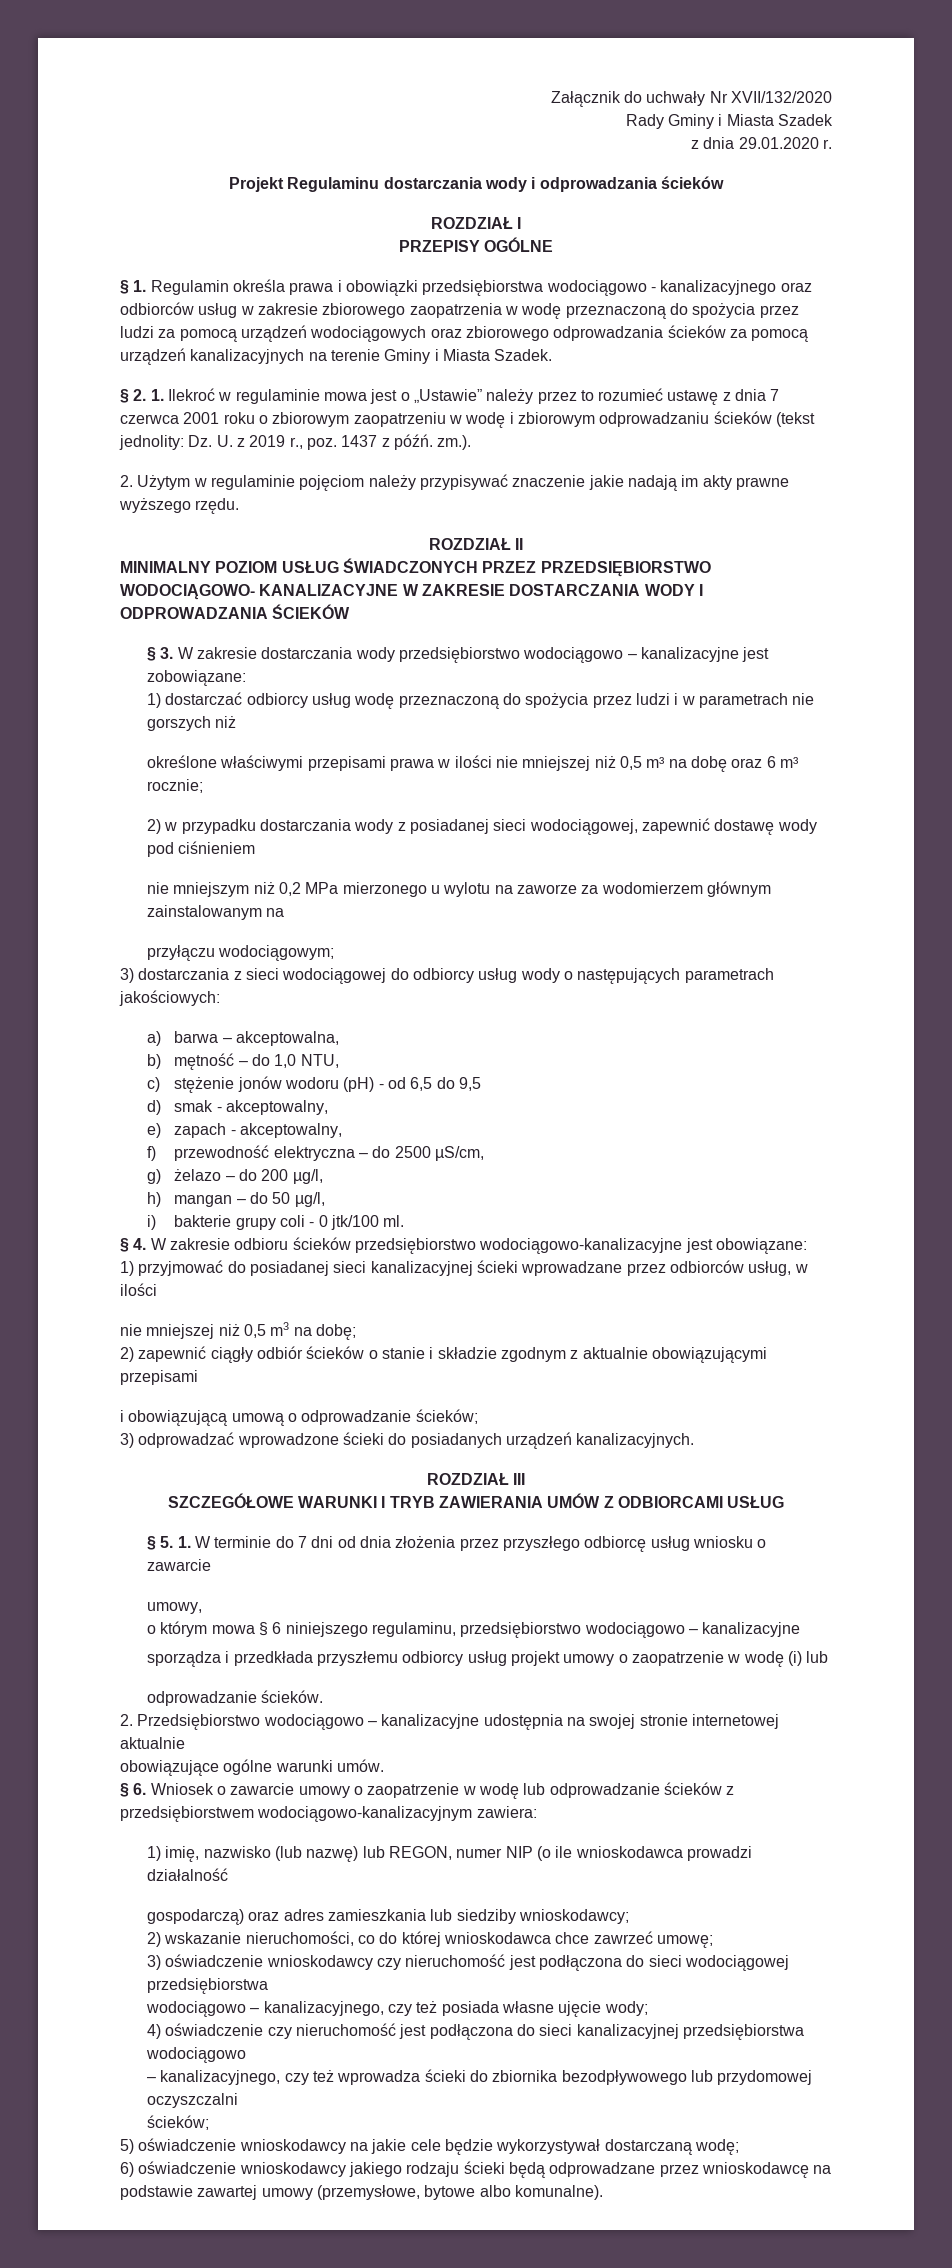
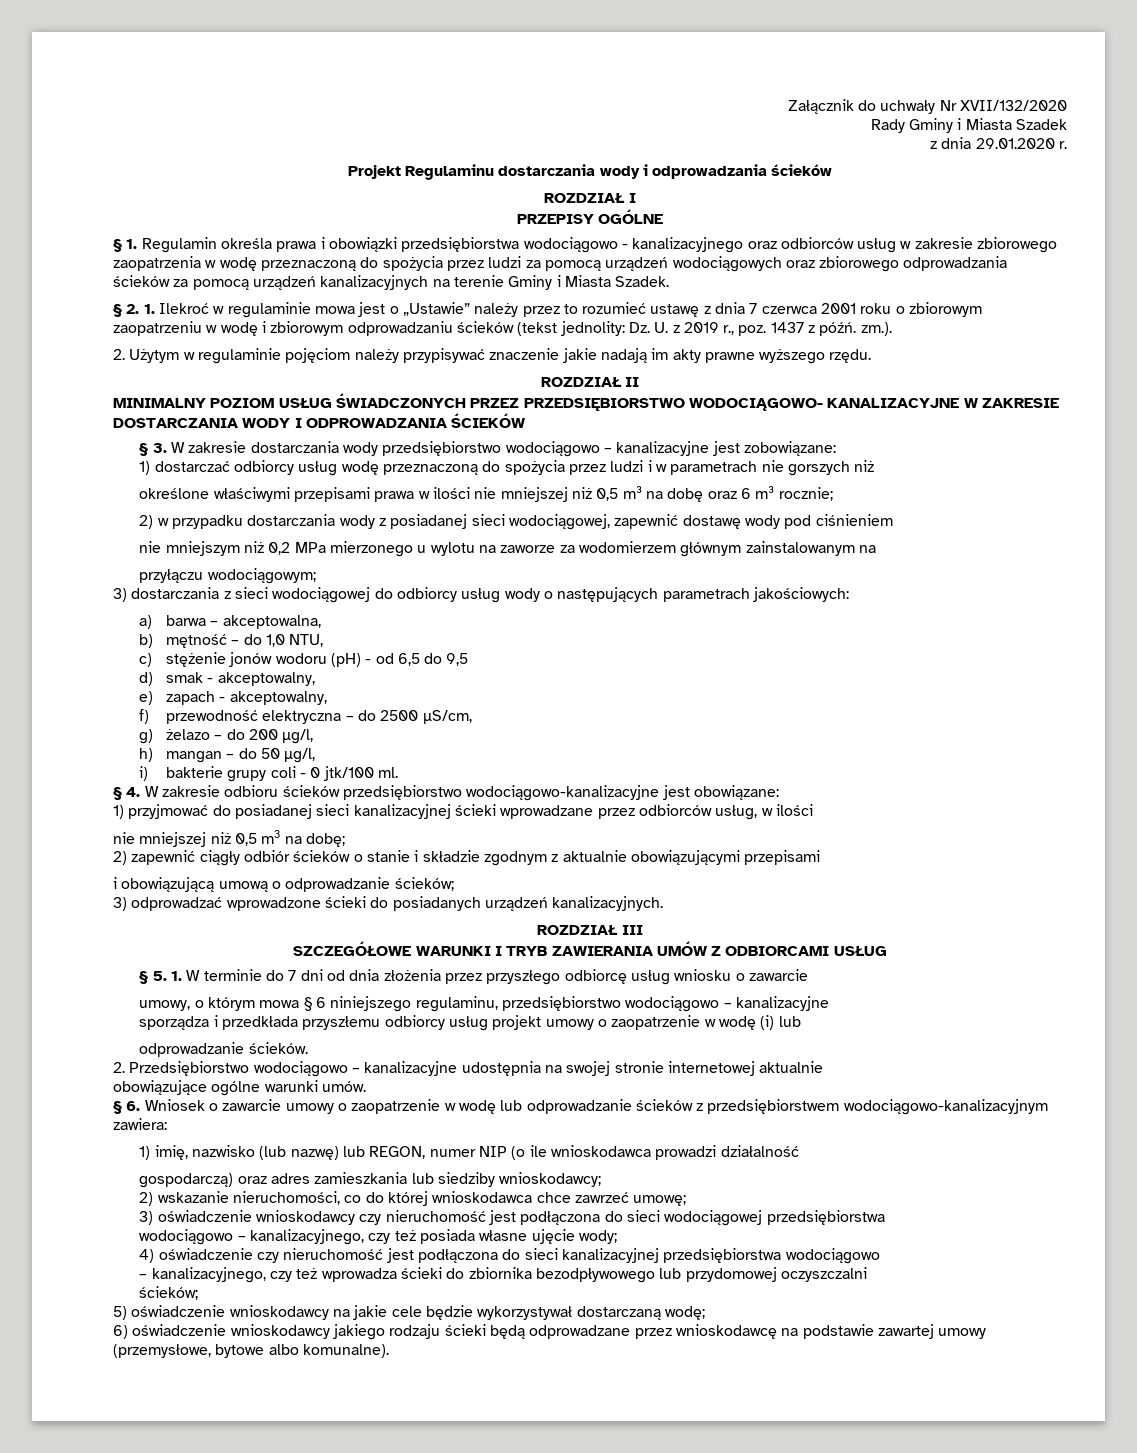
(203, 1608) // -> (191, 1005) none

